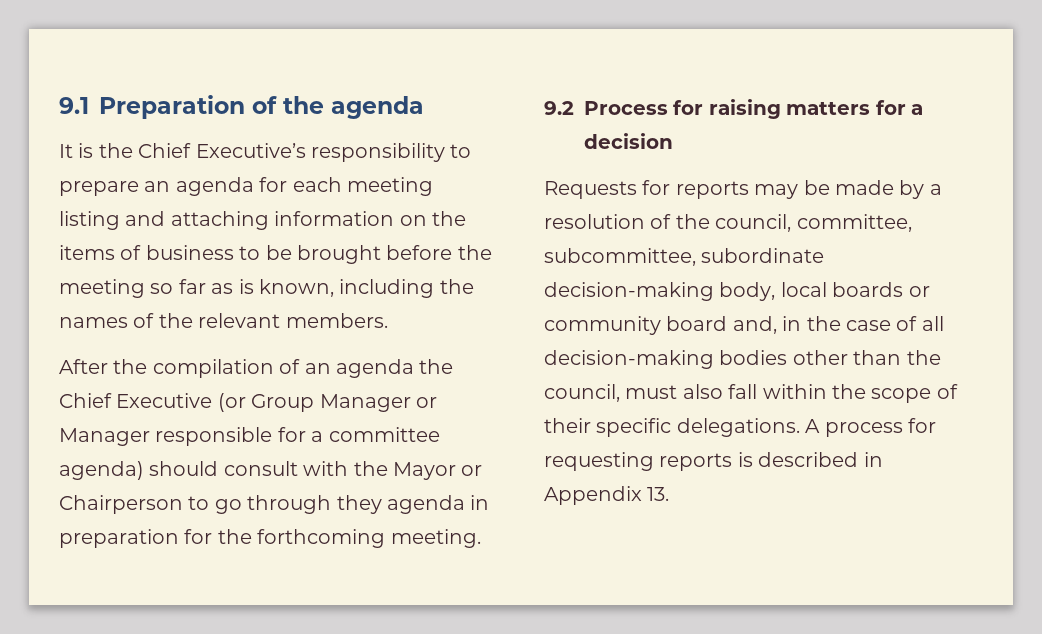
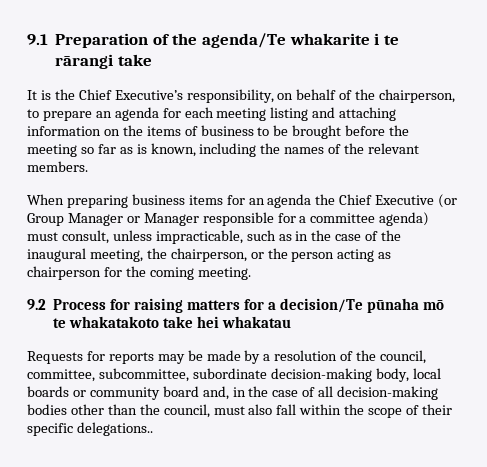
[331,96,424,119] agenda -> [202,33,399,48] [55,54,152,69] agenda/Te whakarite i te rārangi take
[311,143,445,162] responsibility -> [186,89,456,103] responsibility, on behalf of the chairperson,
[59,359,301,378] After the compilation of -> [27,194,245,208] When preparing business items for
[149,461,483,480] [59,495,490,514] [59,529,179,548] should consult with the Mayor or Chairperson to go through they agenda in preparation -> [27,230,402,244] [27,248,392,262] [27,266,101,280] must consult, unless impracticable, such as in the case of the inaugural meeting, the chairperson, or the person acting as chairperson
[257,529,386,548] forthcoming -> [149,267,194,280] coming
[584,133,673,149] decision -> [279,298,444,313] [53,316,291,328] decision/Te pūnaha mō te whakatakoto take hei whakatau
[676,418,936,437] [544,452,883,471] [544,486,670,505] delegations. A process for requesting reports is described in Appendix 13. -> [76,422,153,436] delegations..

